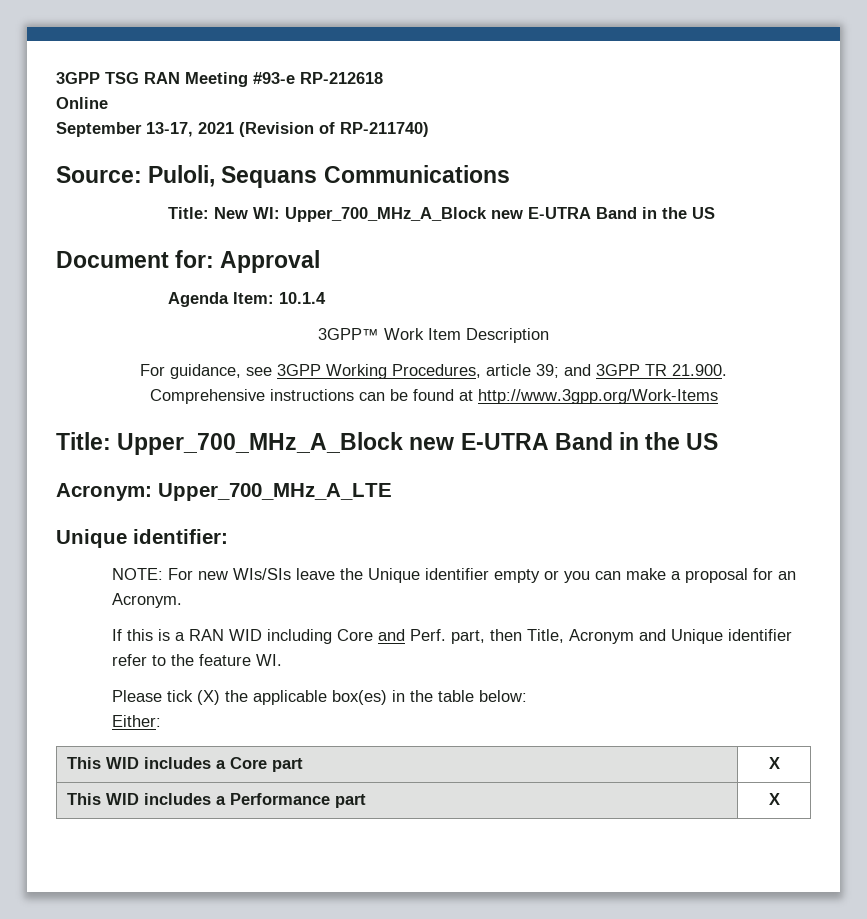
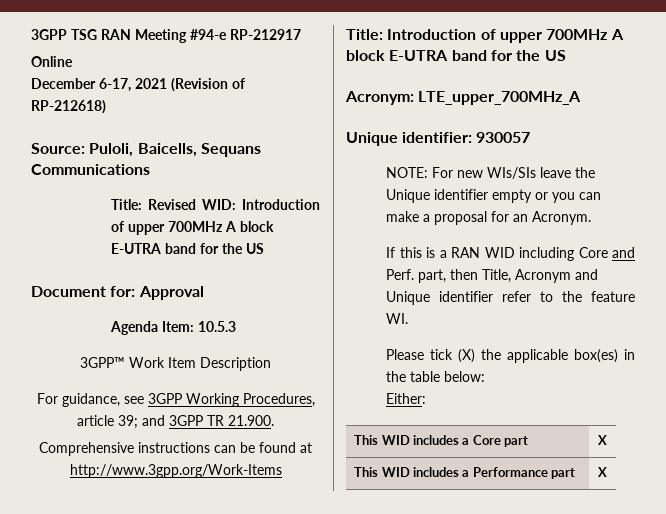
[253,72,383,84] #93-e RP-212618 -> [190,29,301,40] #94-e RP-212917
[56,122,193,137] September 13-17, -> [31,78,131,92] December 6-17,
[340,122,429,137] RP-211740) -> [31,100,106,114] RP-212618)
(216, 176) none -> [137,143,197,157] Baicells,
[213,207,657,222] New WI: Upper_700_MHz_A_Block new E-UTRA Band in -> [148,199,320,210] [111,221,275,235] [111,243,220,254] Revised WID: Introduction of upper 700MHz A block E-UTRA band for
[278,292,326,304] 10.1.4 -> [198,321,237,332] 10.5.3
[117,432,640,455] Upper_700_MHz_A_Block new E-UTRA Band in -> [387,29,624,43] [346,50,512,61] Introduction of upper 700MHz A block E-UTRA band for
[158,483,392,501] Upper_700_MHz_A_LTE -> [418,91,582,105] LTE_upper_700MHz_A
(228, 536) none -> [476,132,531,143] 930057

